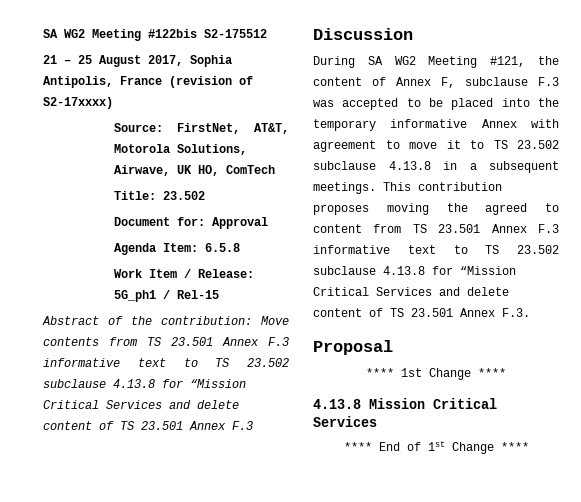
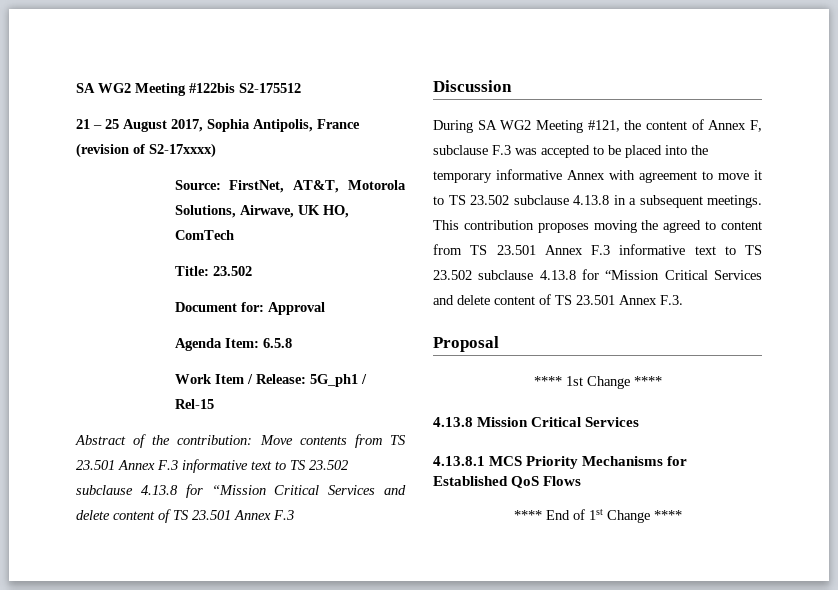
(377, 421) none -> [433,456,688,469] [433,476,582,488] // 4.13.8.1 MCS Priority Mechanisms for Established QoS Flows

